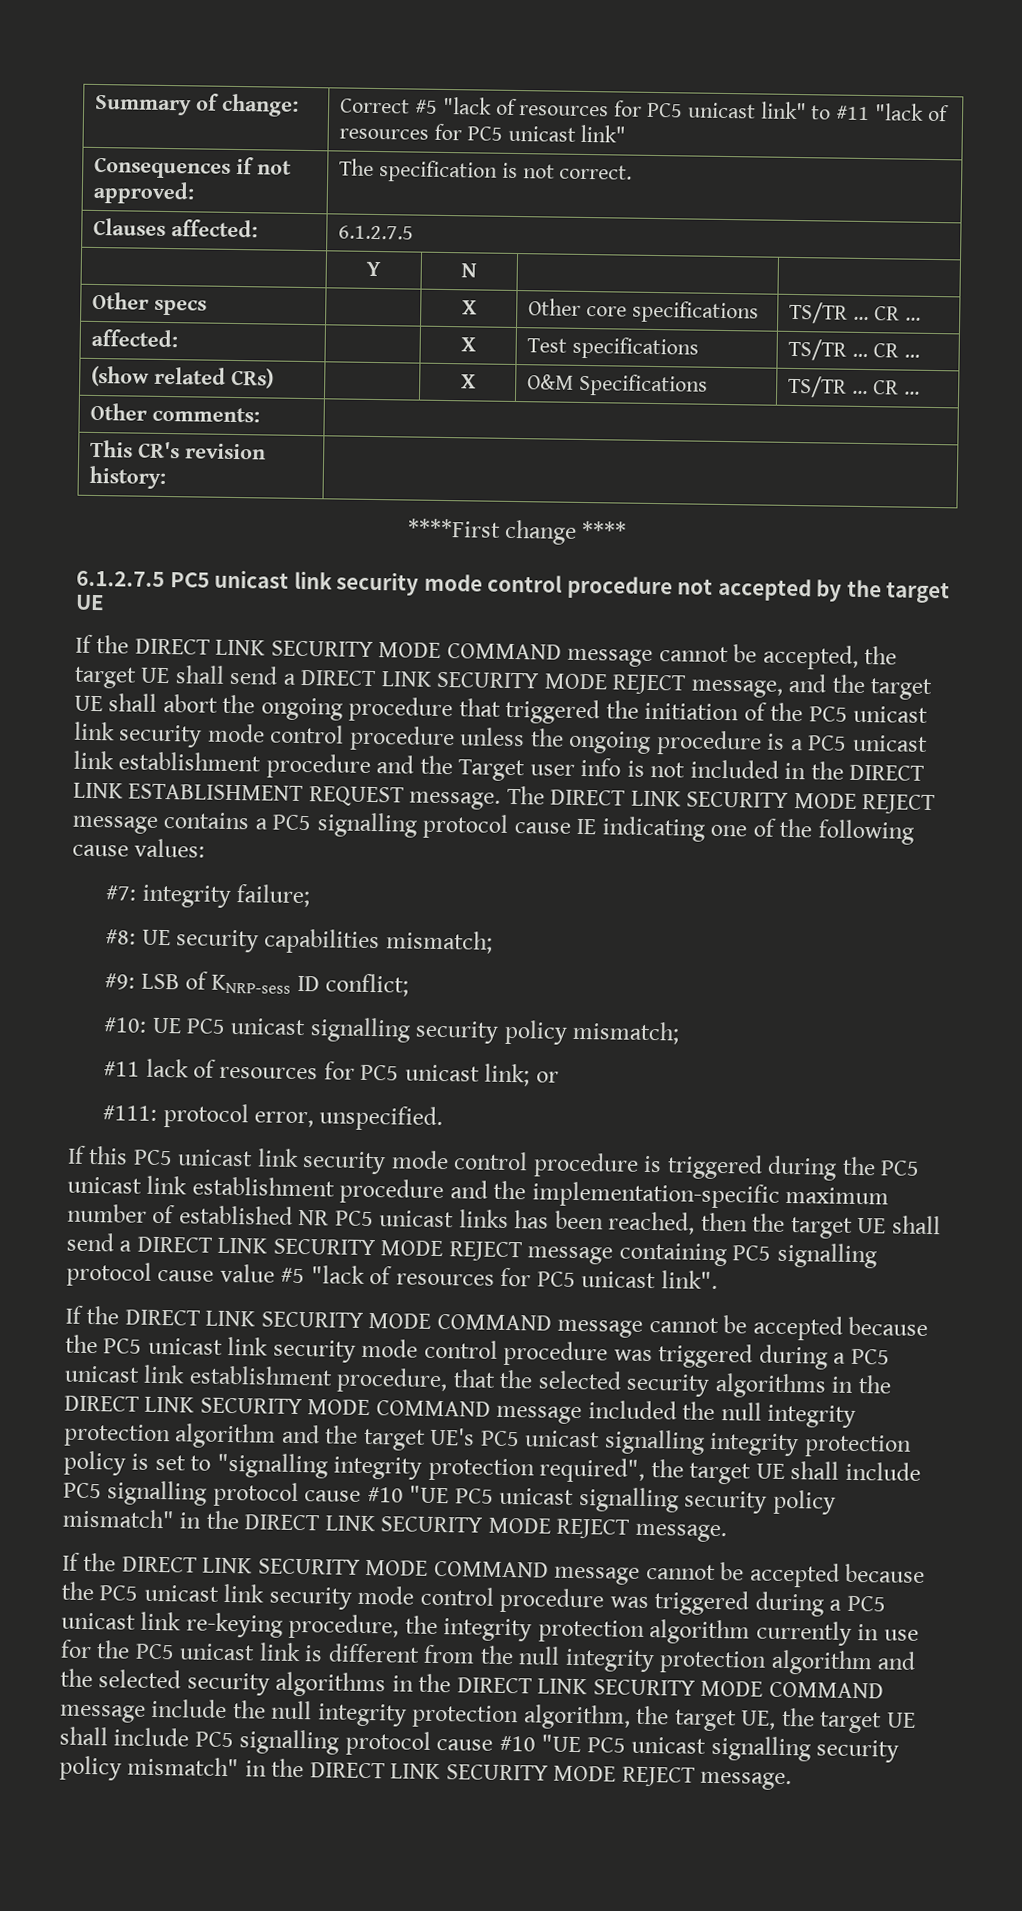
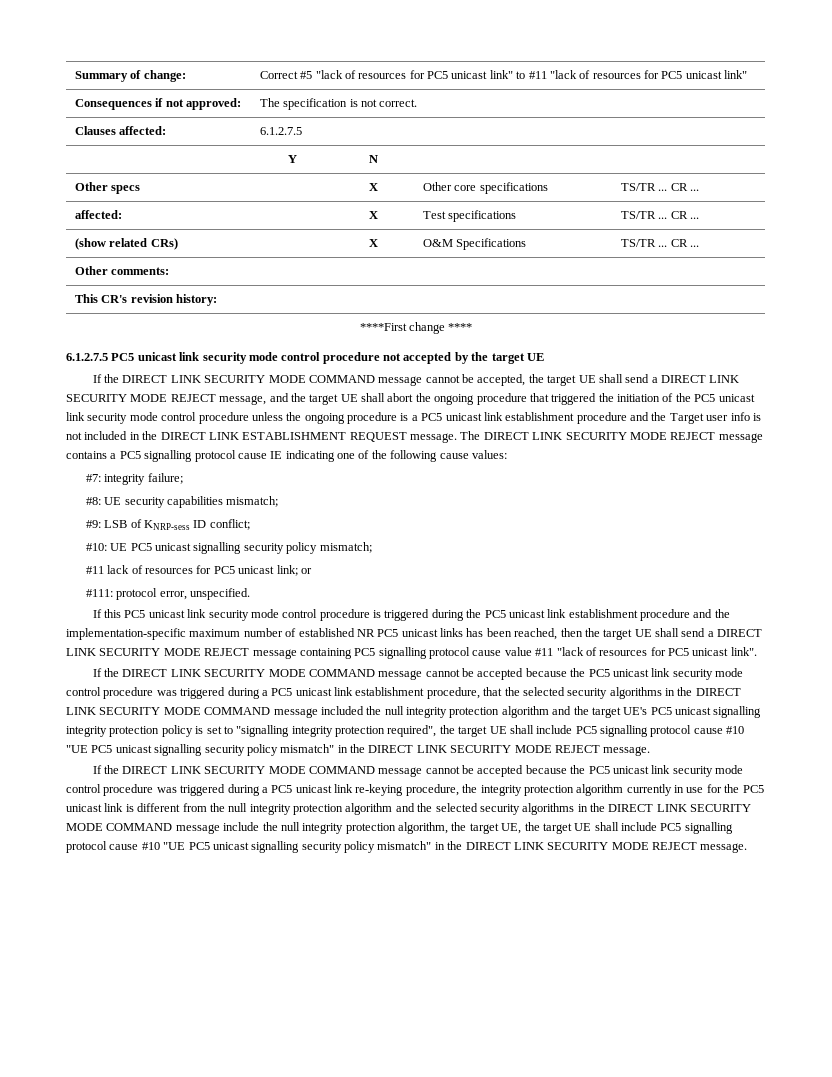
[280,1267,306,1284] #5 -> [535,648,554,656] #11

